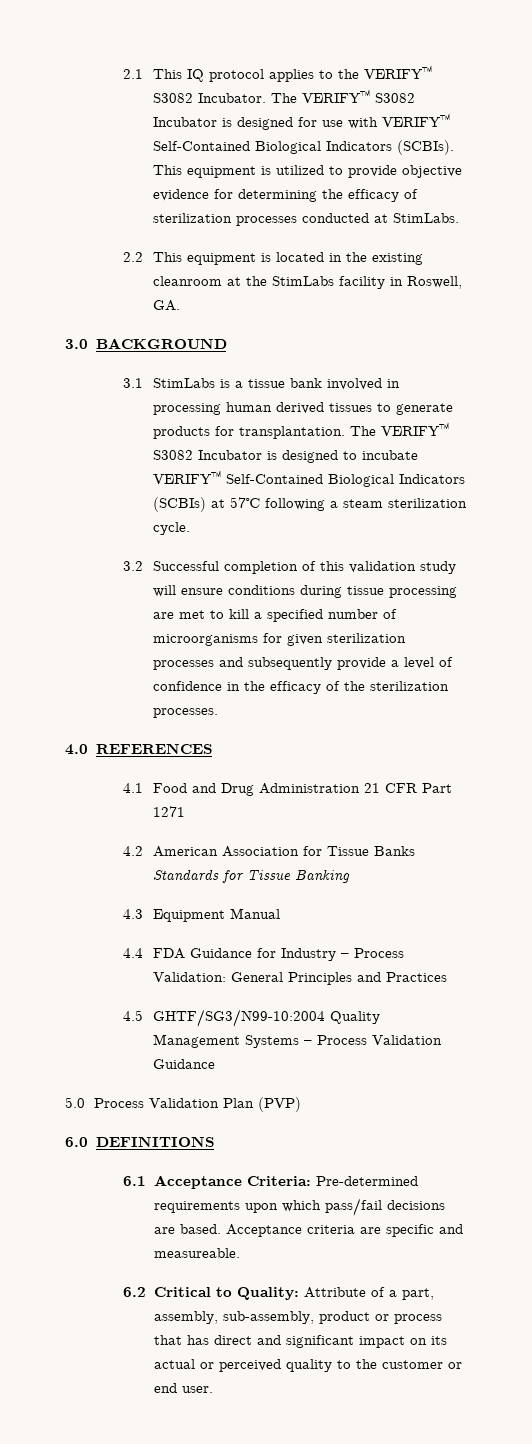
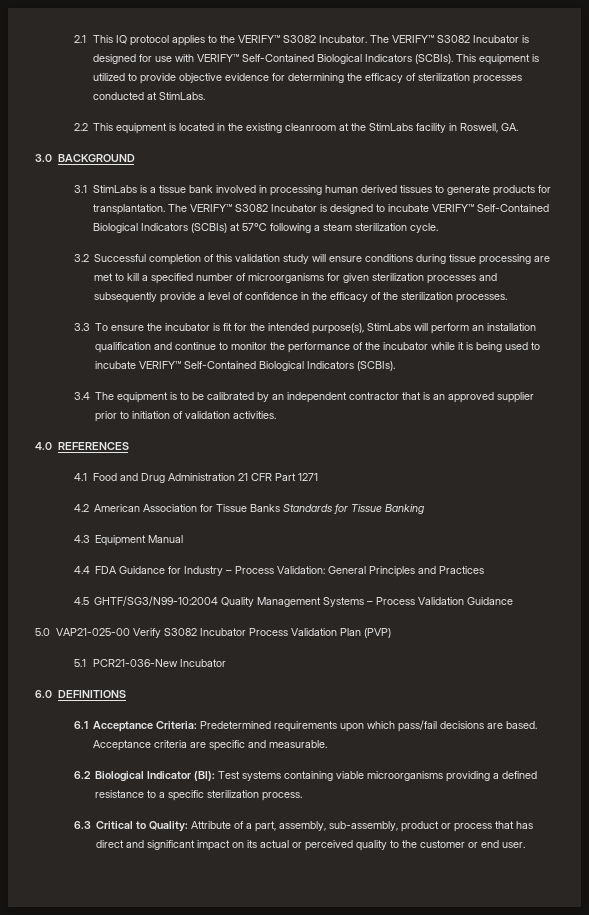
(218, 713) none -> [73,323,537,334] [95,342,541,353] [95,361,396,371] [73,392,535,403] [95,411,277,422] // 3.3 To ensure the incubator is fit for the intended purpose(s), StimLabs will perform an installation qualification and continue to monitor the performance of the incubator while it is being used to incubate VERIFY™ Self-Contained Biological Indicators (SCBIs). // 3.4 The equipment is to be calibrated by an independent contractor that is an approved supplier prior to initiation of validation activities.
(85, 1102) none -> [55,628,246,638] VAP21-025-00 Verify S3082 Incubator
(302, 1104) none -> [73,659,226,667] // 5.1 PCR21-036-New Incubator
[315,1176,418,1186] Pre-determined -> [200,721,272,729] Predetermined
[153,1248,240,1258] [123,1287,147,1297] measureable. // 6.2 -> [269,740,328,748] [73,771,538,782] [95,790,303,801] [73,821,91,829] measurable. // 6.2 Biological Indicator (BI): Test systems containing viable microorganisms providing a defined resistance to a specific sterilization process. // 6.3

